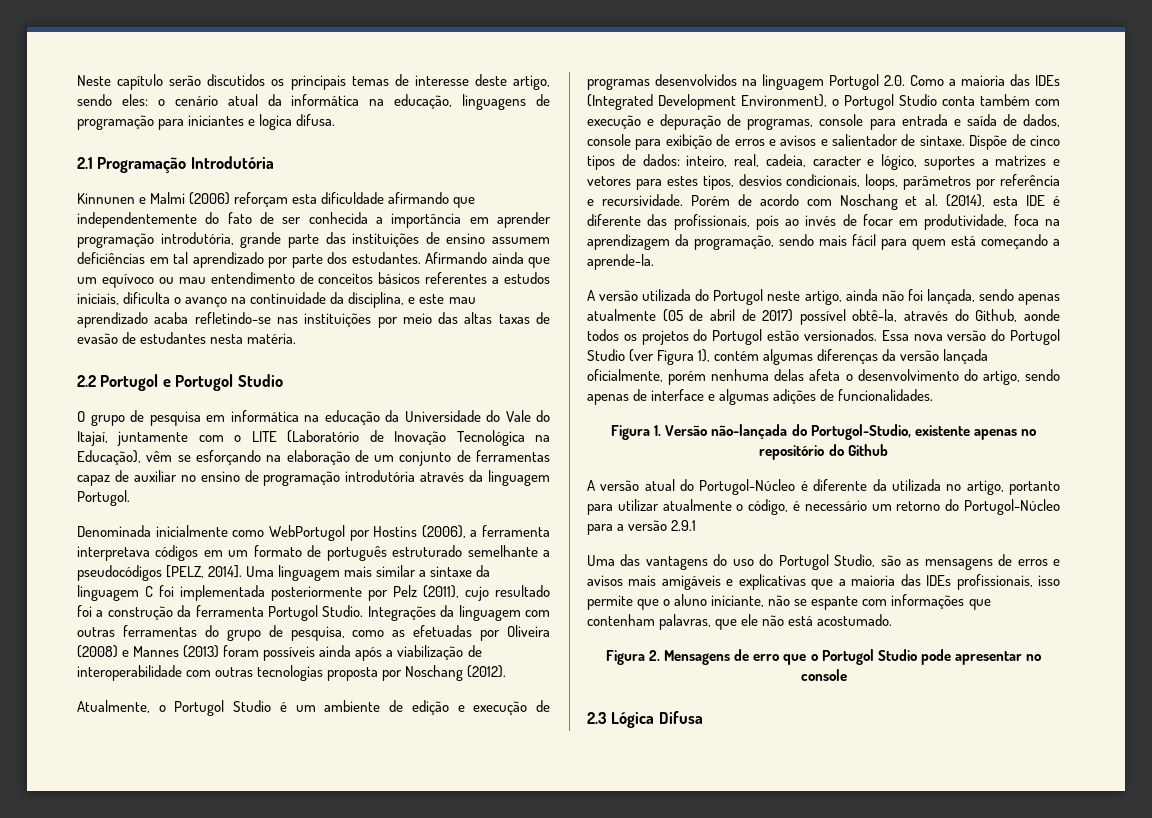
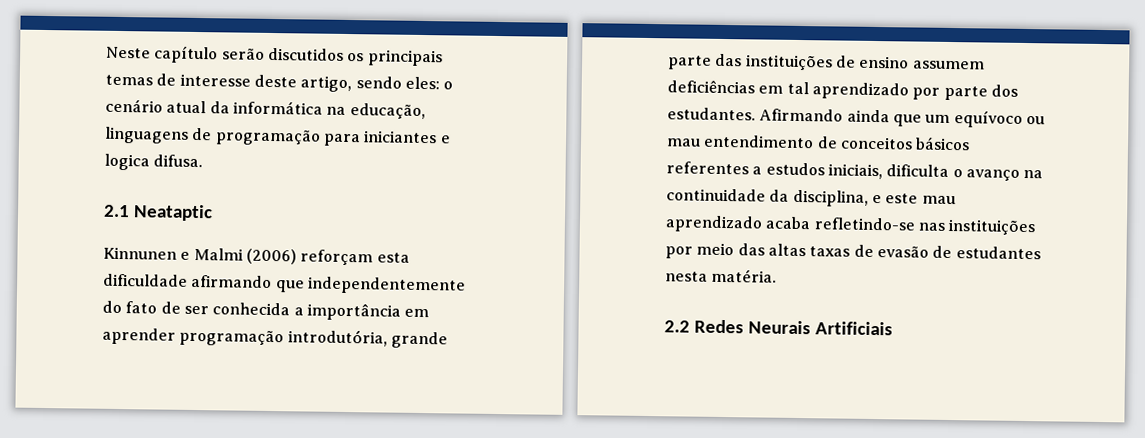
[97,156,274,173] Programação Introdutória -> [132,204,213,222] Neataptic
[100,374,283,391] [77,410,550,426] [77,430,551,446] [77,450,550,466] [77,470,550,486] [77,490,130,506] [77,525,550,541] [77,545,551,561] [77,565,491,581] [77,585,550,601] [77,605,550,621] [77,625,550,641] [77,645,482,661] [77,665,507,681] [77,700,550,716] [587,74,1060,90] [587,94,1060,110] [587,114,1060,130] [587,134,1060,150] [587,154,1060,170] [587,174,1060,190] [587,194,1060,210] [587,214,1060,230] [587,234,1060,250] [587,254,654,270] [587,289,1060,305] [587,309,1060,325] [587,329,1060,345] [587,349,989,365] [587,369,1060,385] [587,389,934,405] [611,424,1036,440] [759,444,888,460] [587,479,1060,495] [587,499,1060,515] [587,520,697,535] [587,554,1060,570] [587,574,1060,590] [587,594,991,610] [587,614,893,630] [606,649,1041,665] [800,669,847,681] [587,711,703,728] Portugol e Portugol Studio // O grupo de pesquisa em informática na educação da Universidade do Vale do Itajaí, juntamente com o LITE (Laboratório de Inovação Tecnológica na Educação), vêm se esforçando na elaboração de um conjunto de ferramentas capaz de auxiliar no ensino de programação introdutória através da linguagem Portugol. // Denominada inicialmente como WebPortugol por Hostins (2006), a ferramenta interpretava códigos em um formato de português estruturado semelhante a pseudocódigos [PELZ, 2014]. Uma linguagem mais similar a sintaxe da linguagem C foi implementada posteriormente por Pelz (2011), cujo resultado foi a construção da ferramenta Portugol Studio. Integrações da linguagem com outras ferramentas do grupo de pesquisa, como as efetuadas por Oliveira (2008) e Mannes (2013) foram possíveis ainda após a viabilização de interoperabilidade com outras tecnologias proposta por Noschang (2012). // Atualmente, o Portugol Studio é um ambiente de edição e execução de programas desenvolvidos na linguagem Portugol 2.0. Como a maioria das IDEs (Integrated Development Environment), o Portugol Studio conta também com execução e depuração de programas, console para entrada e saída de dados, console para exibição de erros e avisos e salientador de sintaxe. Dispõe de cinco tipos de dados: inteiro, real, cadeia, caracter e lógico, suportes a matrizes e vetores para estes tipos, desvios condicionais, loops, parâmetros por referência e recursividade. Porém de acordo com Noschang et al. (2014), esta IDE é diferente das profissionais, pois ao invés de focar em produtividade, foca na aprendizagem da programação, sendo mais fácil para quem está começando a aprende-la. // A versão utilizada do Portugol neste artigo, ainda não foi lançada, sendo apenas atualmente (05 de abril de 2017) possível obtê-la, através do Github, aonde todos os projetos do Portugol estão versionados. Essa nova versão do Portugol Studio (ver Figura 1), contém algumas diferenças da versão lançada oficialmente, porém nenhuma delas afeta o desenvolvimento do artigo, sendo apenas de interface e algumas adições de funcionalidades. // Figura 1. Versão não-lançada do Portugol-Studio, existente apenas no repositório do Github // A versão atual do Portugol-Núcleo é diferente da utilizada no artigo, portanto para utilizar atualmente o código, é necessário um retorno do Portugol-Núcleo para a versão 2.9.1 // Uma das vantagens do uso do Portugol Studio, são as mensagens de erros e avisos mais amigáveis e explicativas que a maioria das IDEs profissionais, isso permite que o aluno iniciante, não se espante com informações que contenham palavras, que ele não está acostumado. // Figura 2. Mensagens de erro que o Portugol Studio pode apresentar no console // 2.3 Lógica Difusa -> [693,319,893,336] Redes Neurais Artificiais

